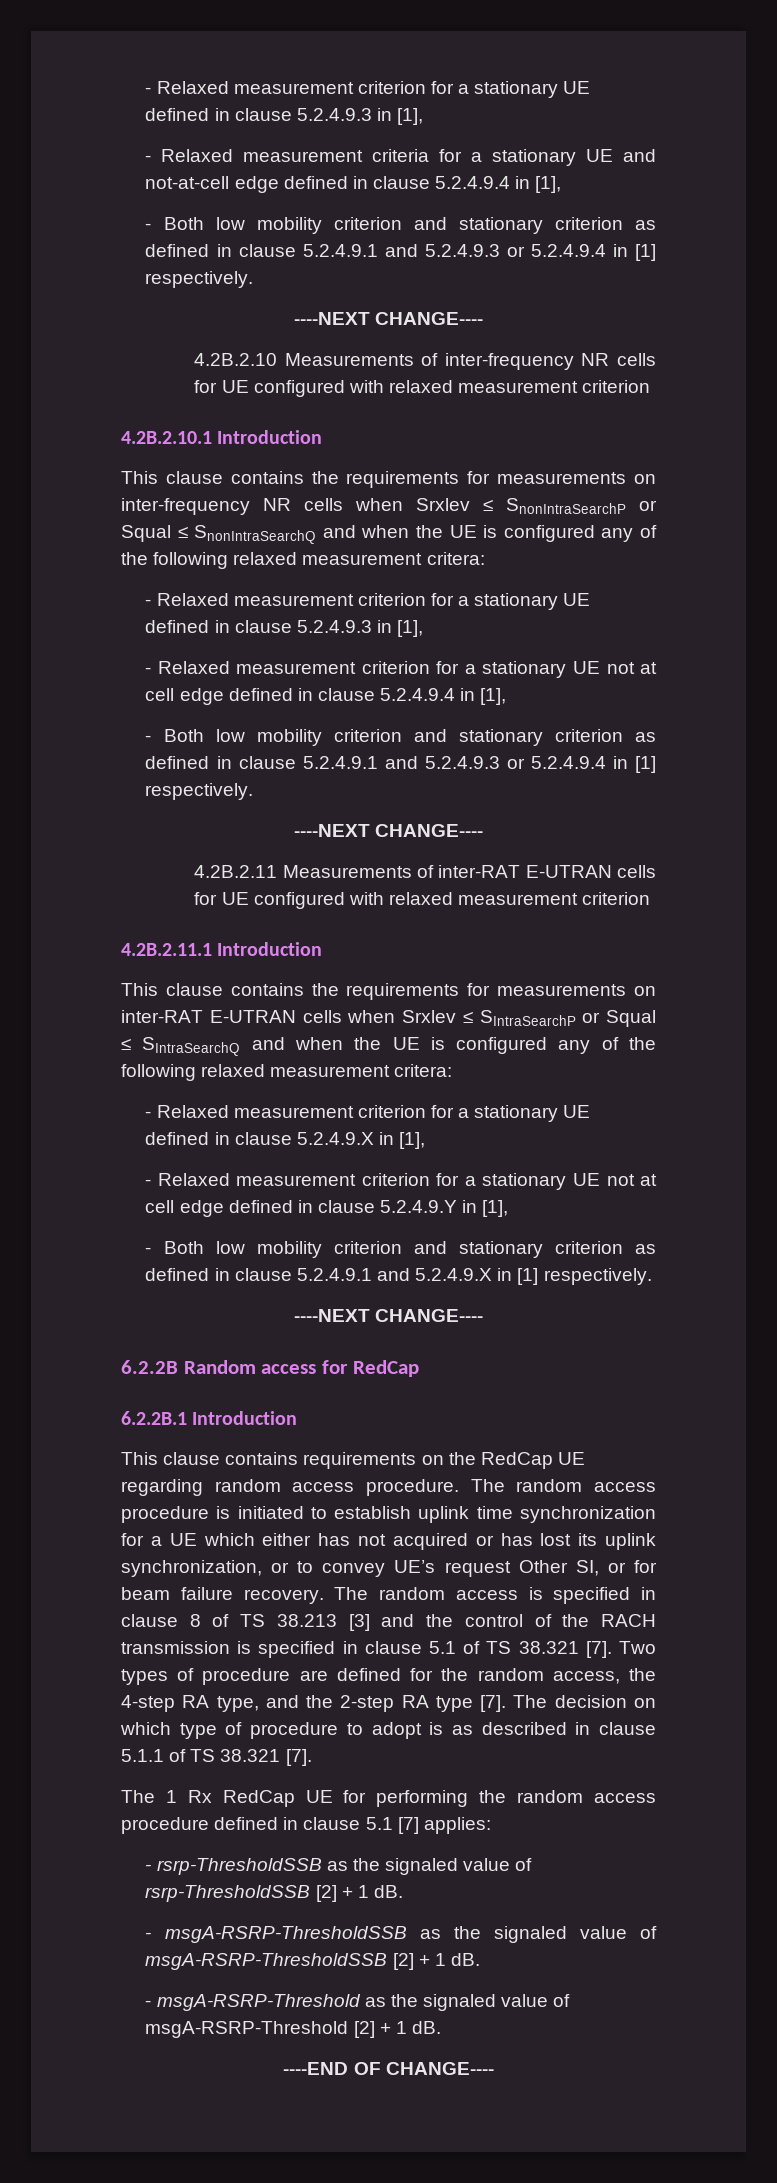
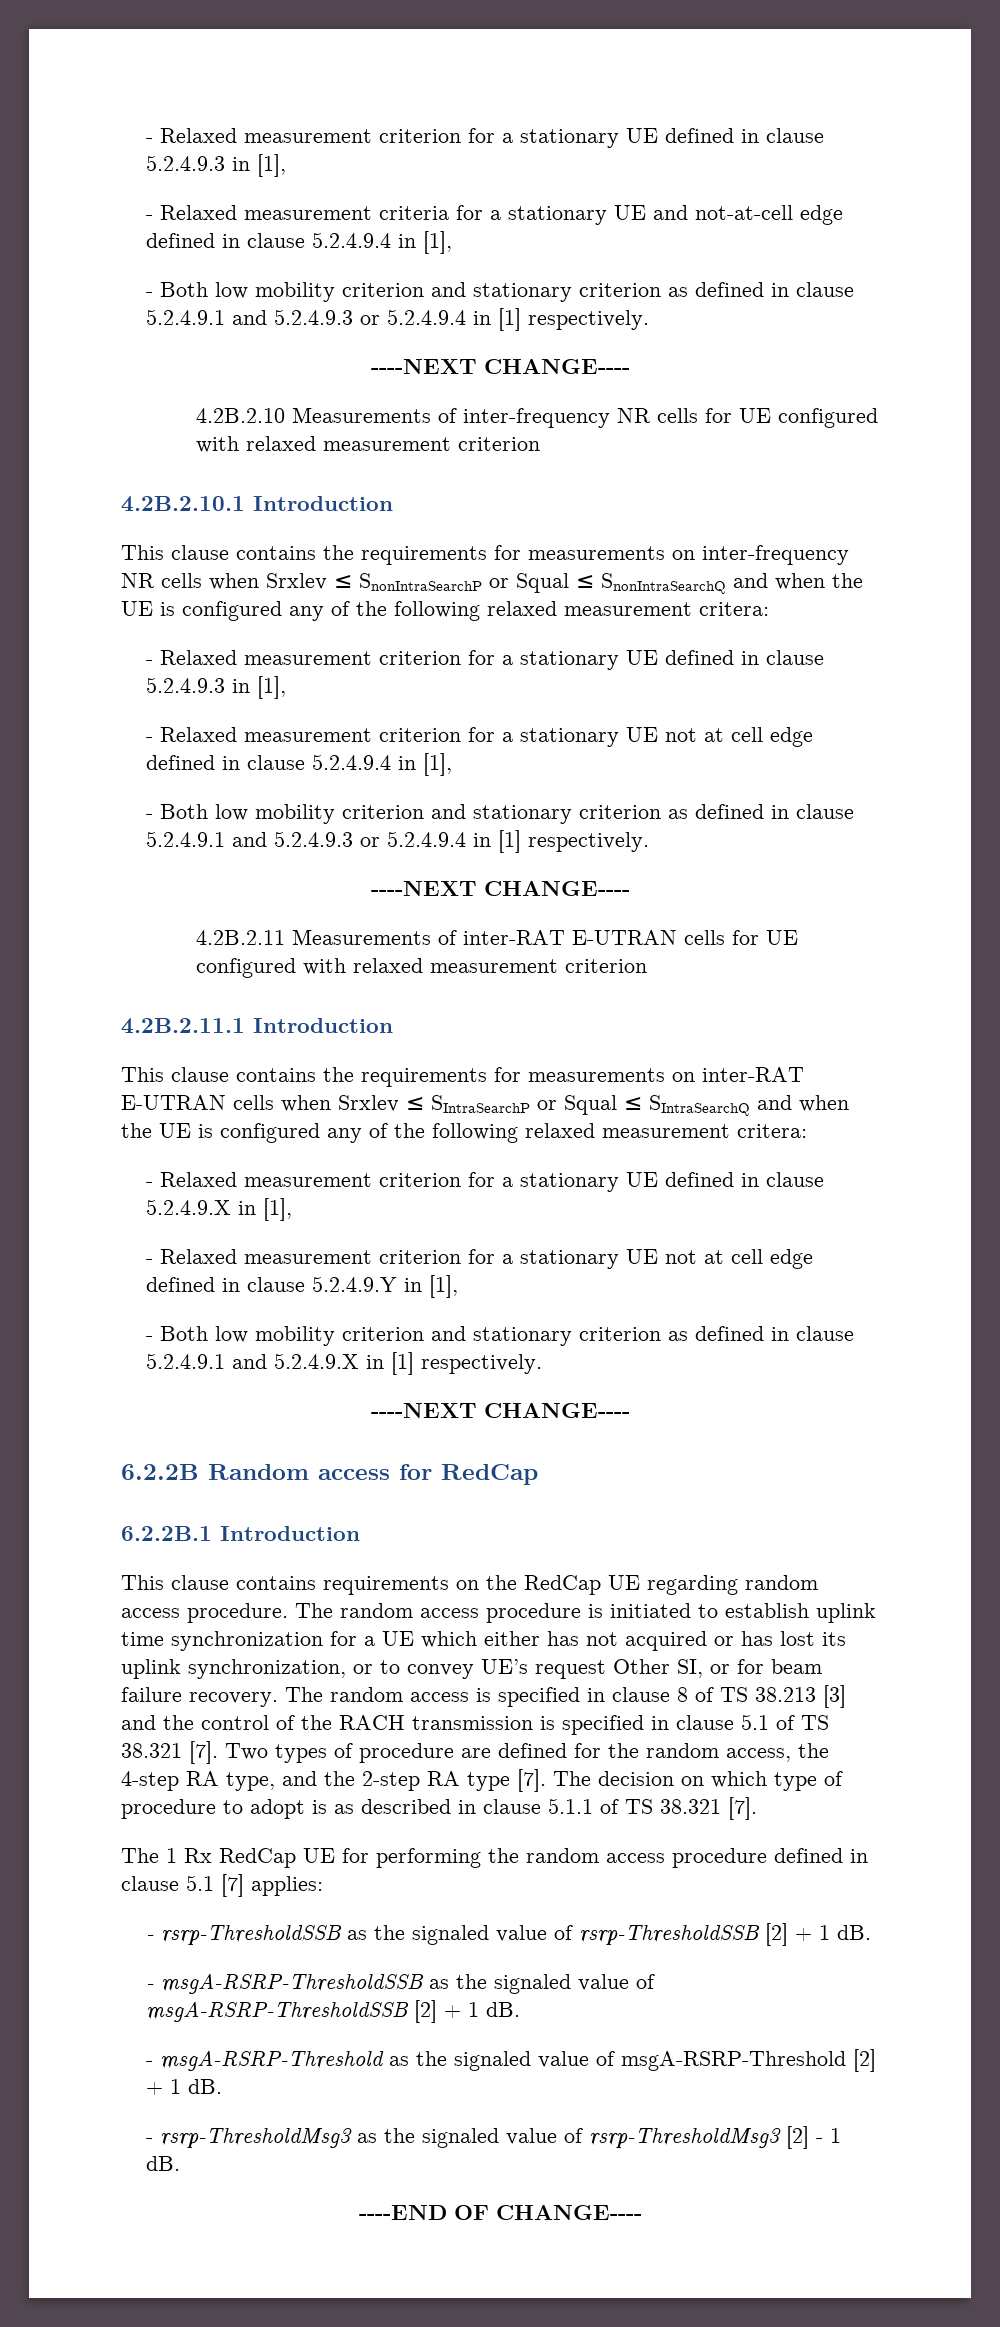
(441, 2027) none -> [145,2126,841,2149] [145,2156,180,2171] // - rsrp-ThresholdMsg3 as the signaled value of rsrp-ThresholdMsg3 [2] - 1 dB.

